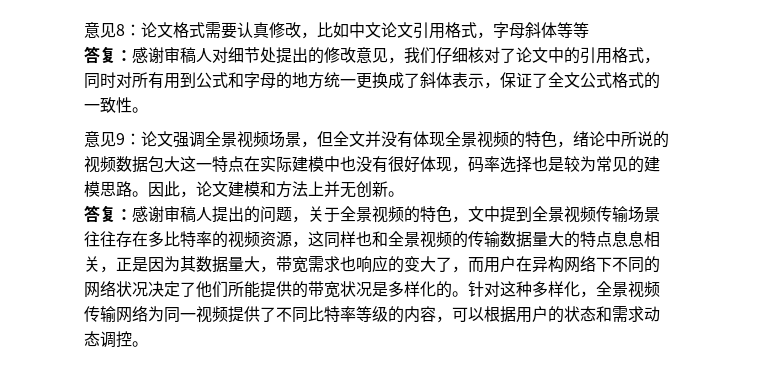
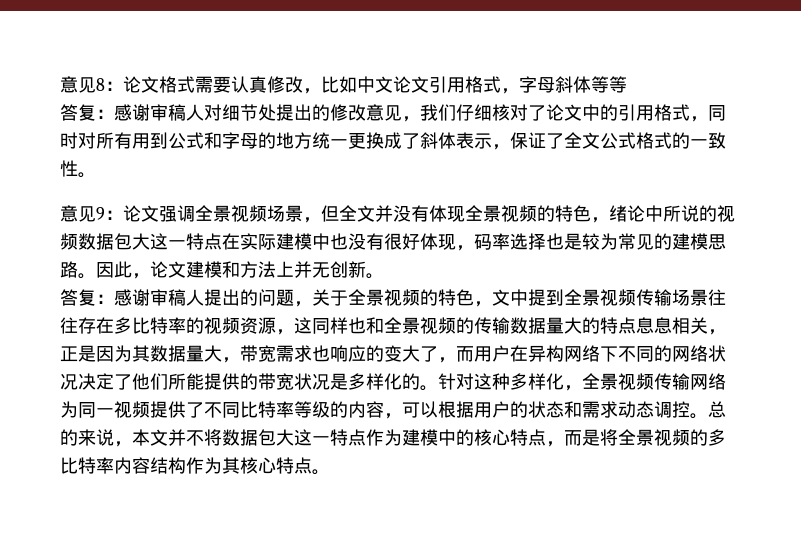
(148, 344) none -> [708,401,726,418] [60,429,726,447] [60,457,330,475] 总的来说，本文并不将数据包大这一特点作为建模中的核心特点，而是将全景视频的多比特率内容结构作为其核心特点。

